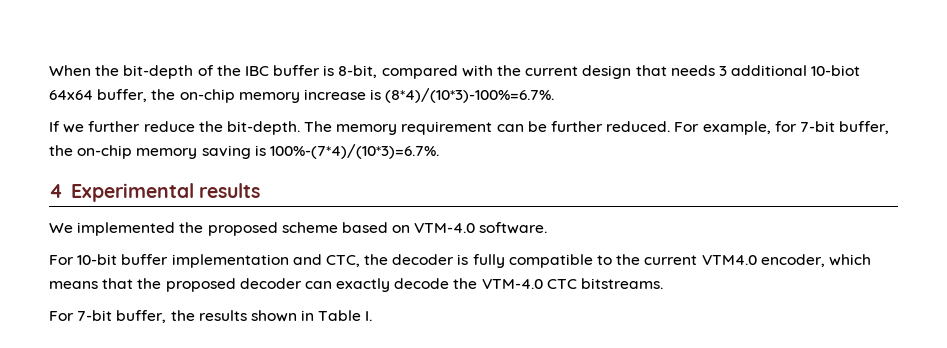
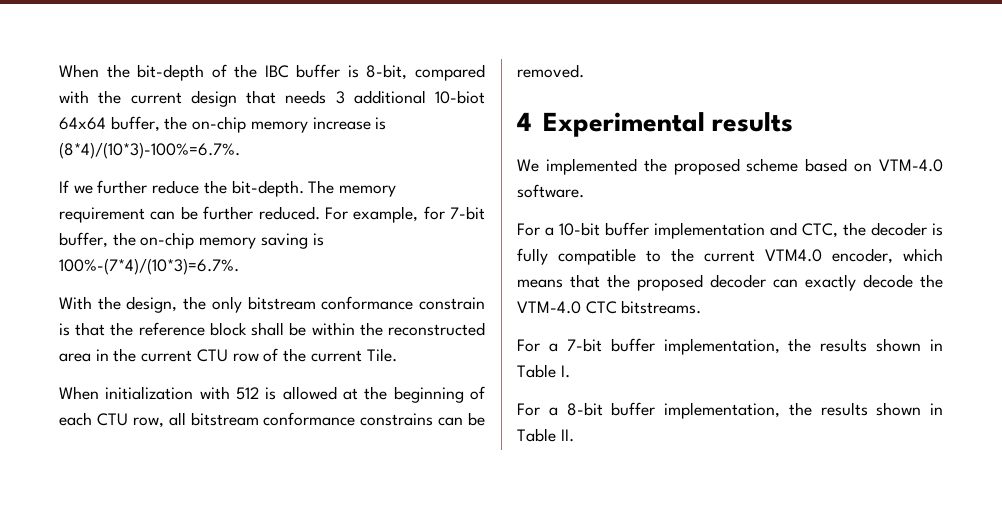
(439, 151) none -> [59,296,486,313] [59,322,486,336] [59,348,397,362] [59,386,485,403] [59,412,485,428] [517,64,584,78] // With the design, the only bitstream conformance constrain is that the reference block shall be within the reconstructed area in the current CTU row of the current Tile. // When initialization with 512 is allowed at the beginning of each CTU row, all bitstream conformance constrains can be removed.
(74, 260) none -> [545,227,554,236] a
[77,310,167,323] 7-bit buffer, -> [548,338,780,355] a 7-bit buffer implementation,
(373, 316) none -> [517,402,943,419] [517,428,574,442] // For a 8-bit buffer implementation, the results shown in Table II.

